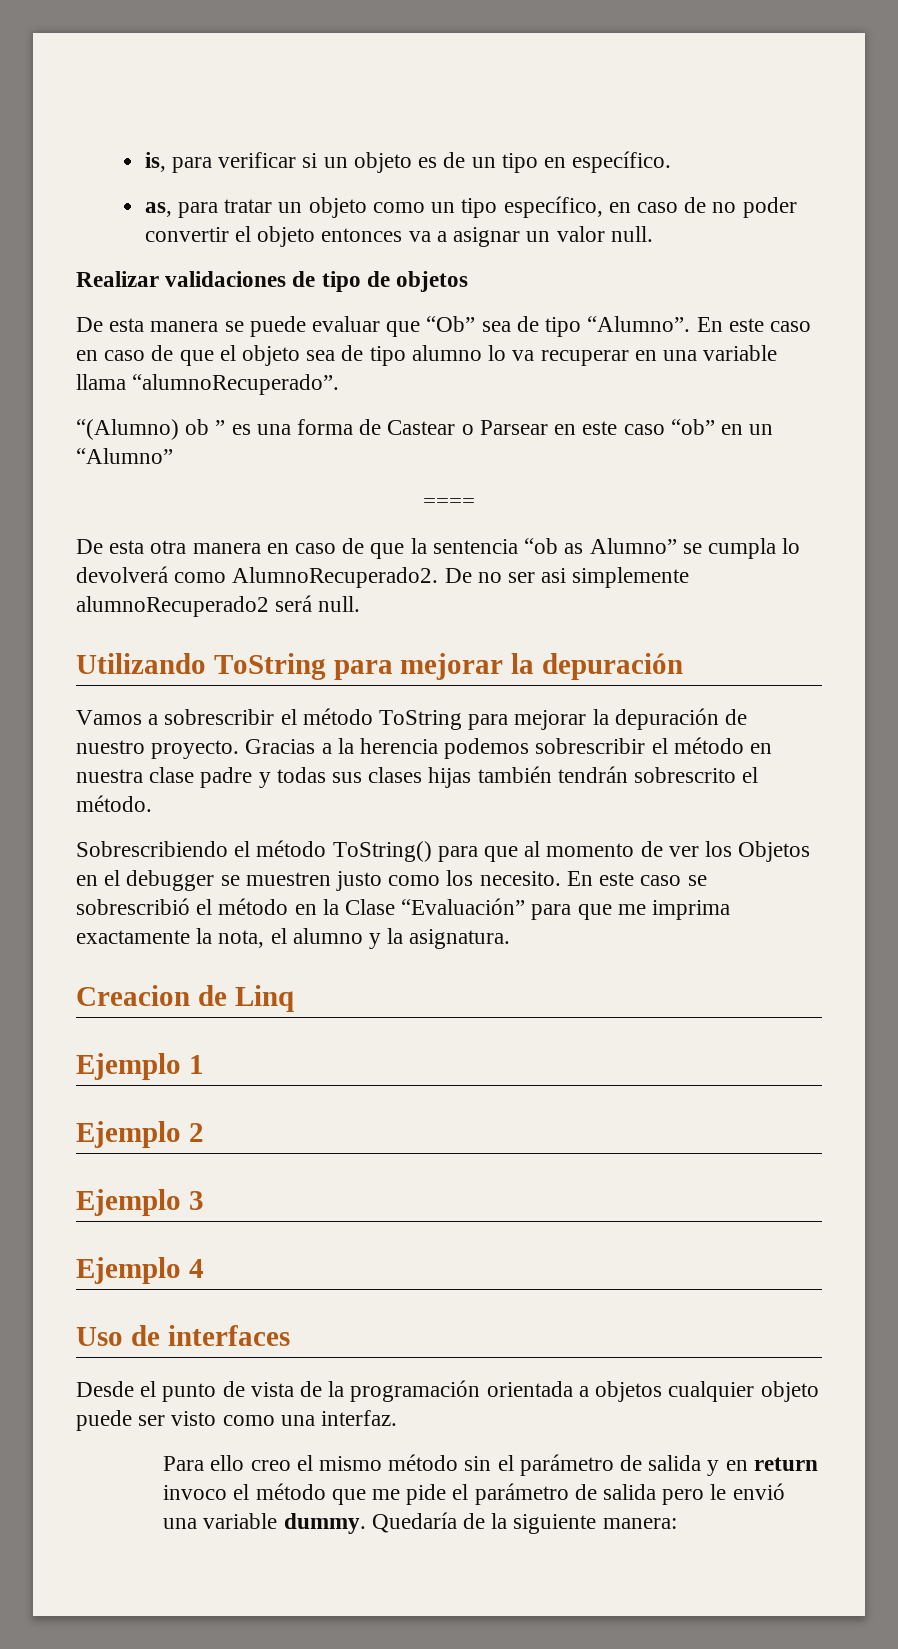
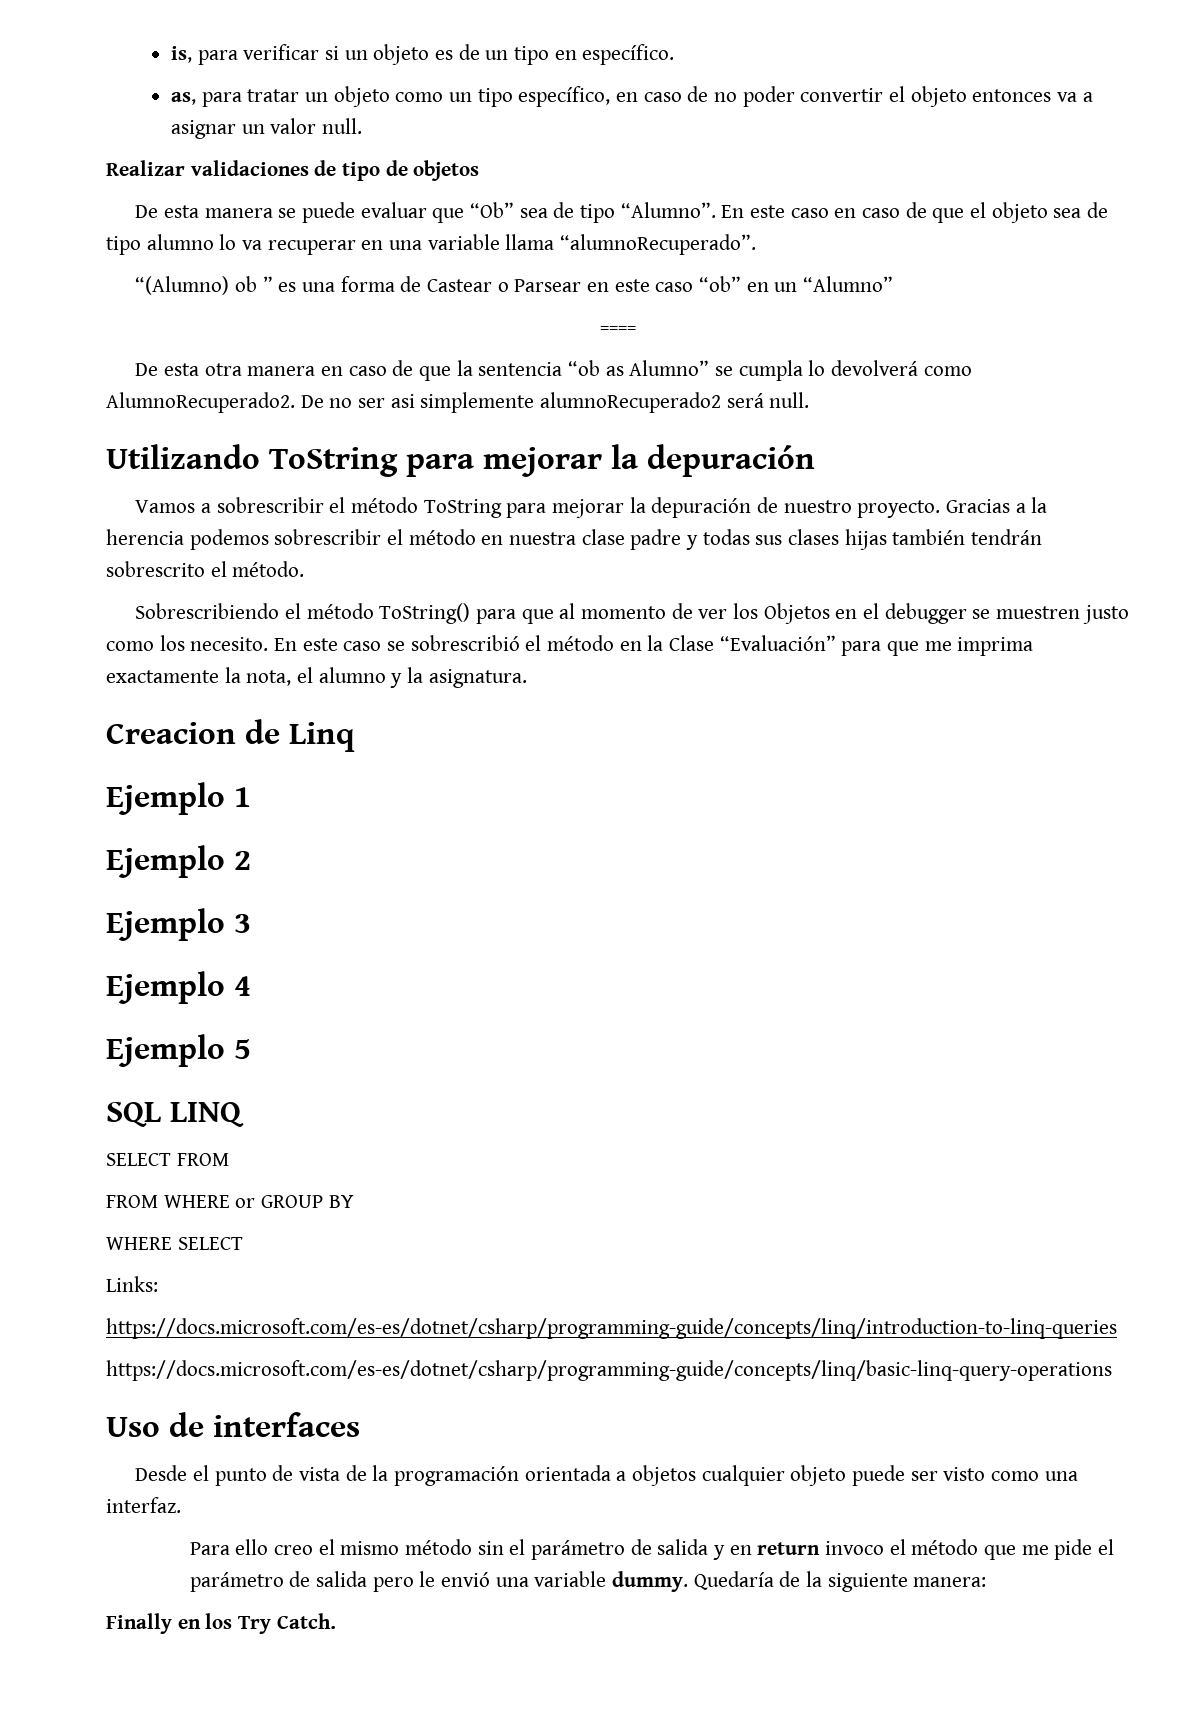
(204, 1268) none -> [106,1034,251,1067] [106,1102,244,1127] [106,1153,229,1166] [106,1195,354,1208] [106,1237,243,1250] [106,1276,158,1292] [106,1318,1117,1339] [106,1360,1112,1381] // Ejemplo 5 // SQL LINQ // SELECT FROM // FROM WHERE or GROUP BY // WHERE SELECT // Links: // https://docs.microsoft.com/es-es/dotnet/csharp/programming-guide/concepts/linq/introduction-to-linq-queries // https://docs.microsoft.com/es-es/dotnet/csharp/programming-guide/concepts/linq/basic-linq-query-operations
(677, 1523) none -> [106,1613,336,1634] // Finally en los Try Catch.

